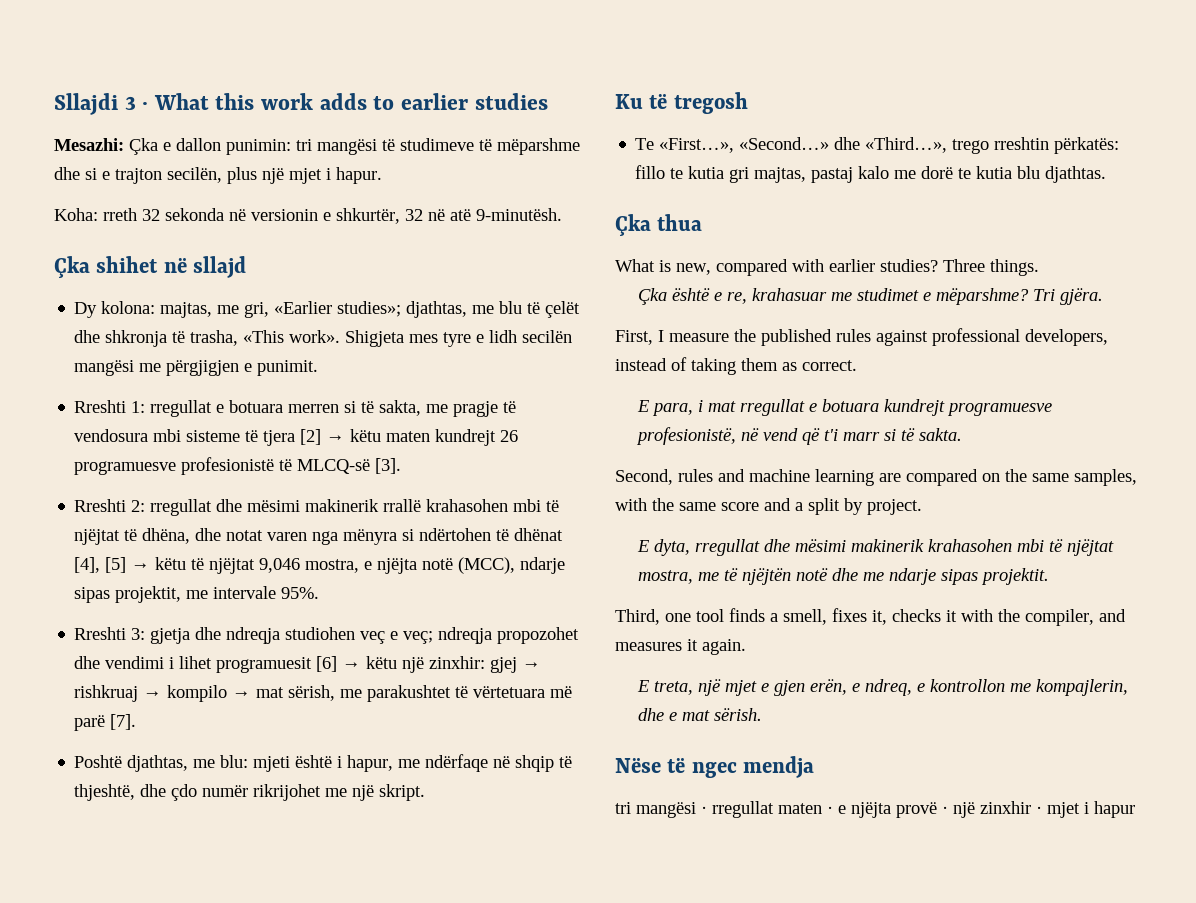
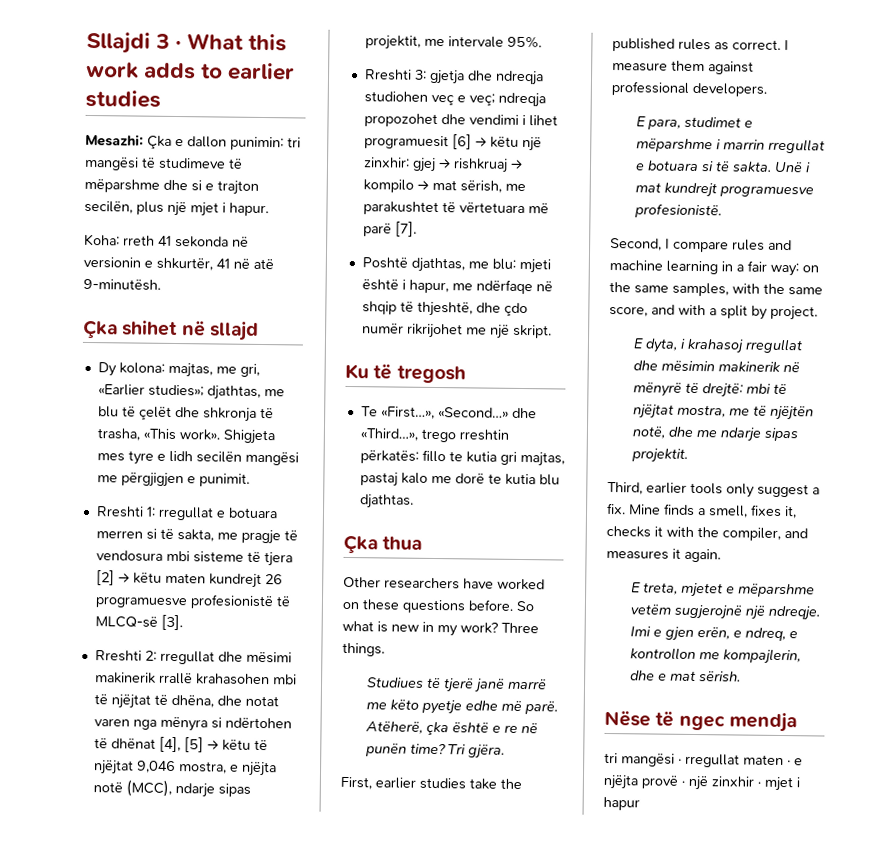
[142,209,160,221] 32 -> [158,235,172,246] 41
[405,209,423,221] 32 -> [216,258,230,269] 41
[615,259,1039,276] [638,288,1104,305] [615,328,1108,346] [615,357,857,375] [637,399,1053,416] [636,427,963,445] What is new, compared with earlier studies? Three things. // Çka është e re, krahasuar me studimet e mëparshme? Tri gjëra. // First, I measure the published rules against professional developers, instead of taking them as correct. // E para, i mat rregullat e botuara kundrejt programuesve profesionistë, në vend që t'i marr si të sakta. -> [343,576,545,591] [342,599,534,614] [342,620,539,637] [342,642,385,657] [365,677,547,693] [365,699,558,715] [364,721,538,736] [364,742,505,759] [340,776,522,790] [612,38,789,52] [612,60,754,75] [611,81,767,97] [635,116,753,130] [635,138,825,154] [634,160,811,173] [634,182,814,198] [633,203,722,219] Other researchers have worked on these questions before. So what is new in my work? Three things. // Studiues të tjerë janë marrë me këto pyetje edhe më parë. Atëherë, çka është e re në punën time? Tri gjëra. // First, earlier studies take the published rules as correct. I measure them against professional developers. // E para, studimet e mëparshme i marrin rregullat e botuara si të sakta. Unë i mat kundrejt programuesve profesionistë.
(673, 477) none -> [665,238,729,253] I compare
[879,469,978,486] are compared -> [721,260,799,277] in a fair way:
[721,498,791,511] score and -> [609,304,706,317] score, and with
[695,539,1013,556] rregullat dhe mësimi makinerik krahasohen -> [679,338,803,354] [632,360,800,373] [632,382,744,398] i krahasoj rregullat dhe mësimin makinerik në mënyrë të drejtë:
[796,568,829,581] notë -> [631,426,666,439] notë,
[665,609,724,622] one tool -> [646,482,820,498] [607,502,661,515] earlier tools only suggest a fix. Mine
[698,679,758,696] një mjet -> [680,582,815,598] [629,604,820,621] [629,626,651,637] mjetet e mëparshme vetëm sugjerojnë një ndreqje. Imi

